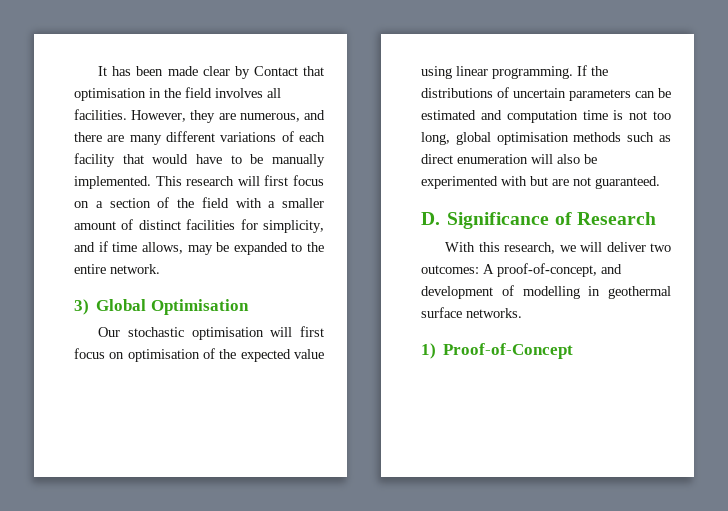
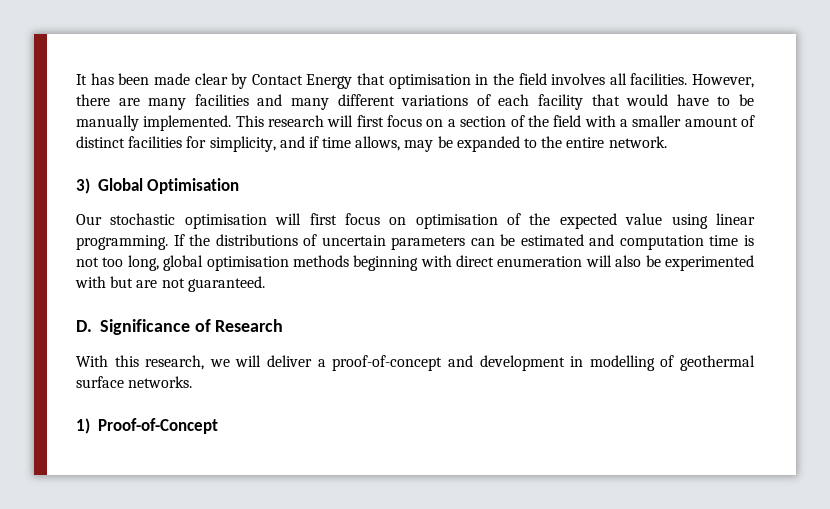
(298, 71) none -> [306,74,353,89] Energy
[190,110,325,123] [74,132,125,142] they are numerous, and there are -> [76,94,283,110] there are many facilities and
[627,132,671,142] such as -> [353,255,452,271] beginning with
[650,243,671,252] [421,263,622,277] [421,285,601,299] two outcomes: A proof-of-concept, and development of modelling in -> [317,355,675,371] a proof-of-concept and development in modelling of

